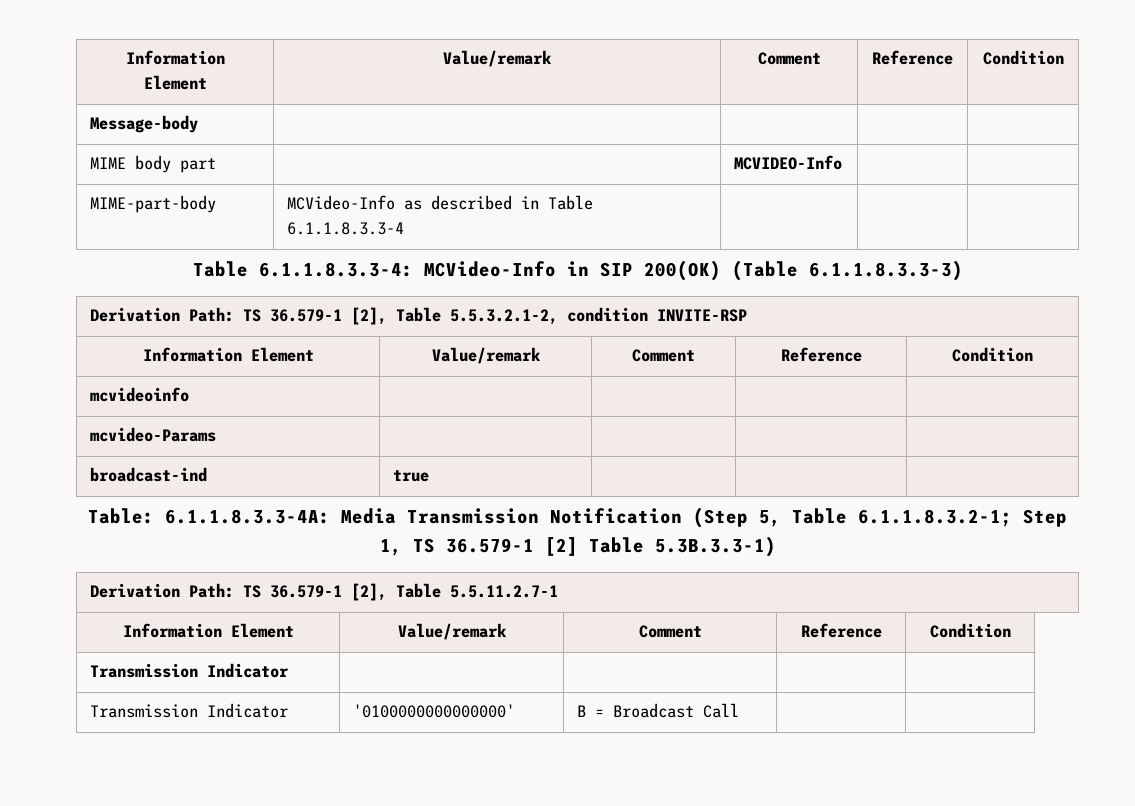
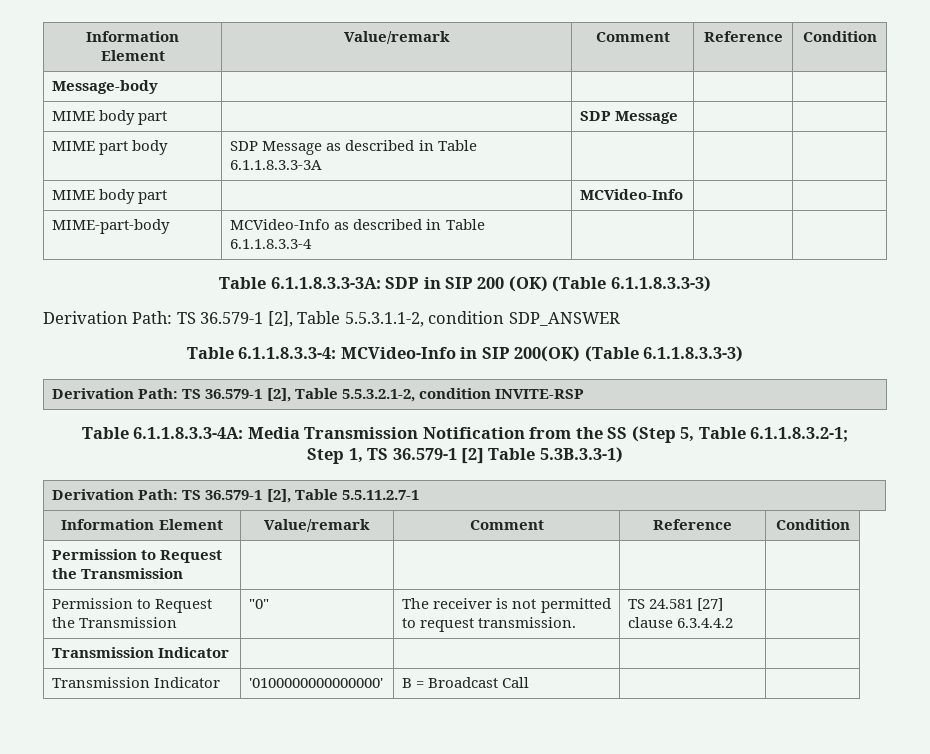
[733,155,842,170] MCVIDEO-Info -> [580,111,679,124] [52,140,169,155] [230,140,477,155] [230,160,323,170] [52,189,168,204] [580,189,684,200] SDP Message | | // MIME part body | SDP Message as described in Table 6.1.1.8.3.3-3A | | | // MIME body part | | MCVideo-Info
(404, 228) none -> [219,276,711,292] [43,311,620,327] // Table 6.1.1.8.3.3-3A: SDP in SIP 200 (OK) (Table 6.1.1.8.3.3-3) // Derivation Path: TS 36.579-1 [2], Table 5.5.3.1.1-2, condition SDP_ANSWER
[142,347,314,362] [431,347,541,364] [632,349,695,362] [780,347,862,362] [952,347,1033,362] [89,387,189,402] [89,427,216,442] [89,467,207,482] [392,470,429,482] [88,508,154,524] // Information Element | Value/remark | Comment | Reference | Condition // mcvideoinfo | | | | // mcvideo-Params | | | | // broadcast-ind | true | | | // Table: -> [81,427,129,439] // Table
(682, 516) none -> [529,427,628,439] from the SS
(1012, 518) none -> (849, 434) //
(1011, 630) none -> [52,549,223,563] [52,568,184,579] [52,598,213,613] [52,617,178,628] [249,599,270,609] [402,598,611,613] [402,617,577,632] [628,598,724,611] [628,617,734,628] // Permission to Request the Transmission | | | | // Permission to Request the Transmission | "0" | The receiver is not permitted to request transmission. | TS 24.581 [27] clause 6.3.4.4.2 |

